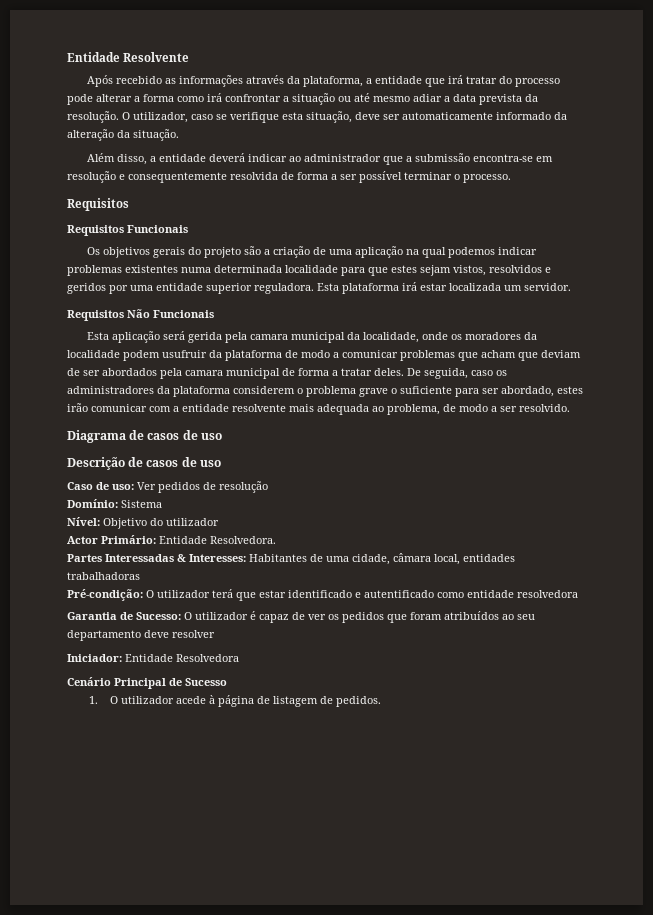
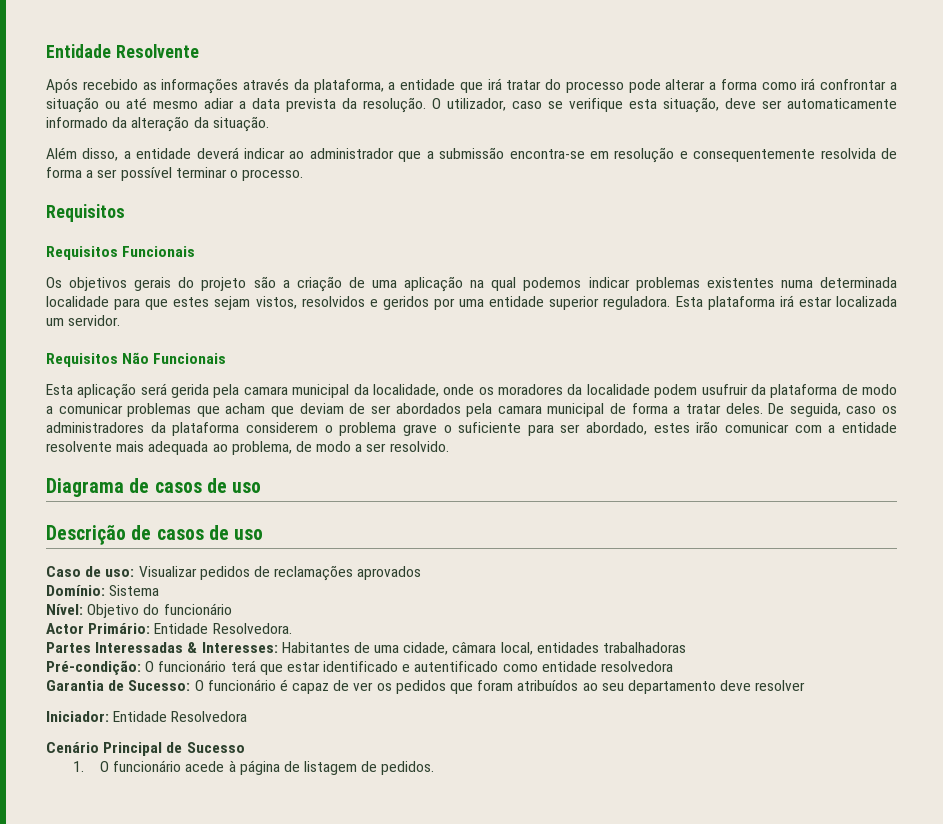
[137,482,156,490] Ver -> [138,566,197,577] Visualizar
[219,481,268,493] resolução -> [274,565,422,581] reclamações aprovados
[166,518,219,526] utilizador -> [163,603,232,615] funcionário
[157,590,210,598] utilizador -> [158,660,227,672] funcionário
[195,612,248,620] utilizador -> [207,679,276,691] funcionário
[120,696,174,704] utilizador -> [113,760,182,772] funcionário

